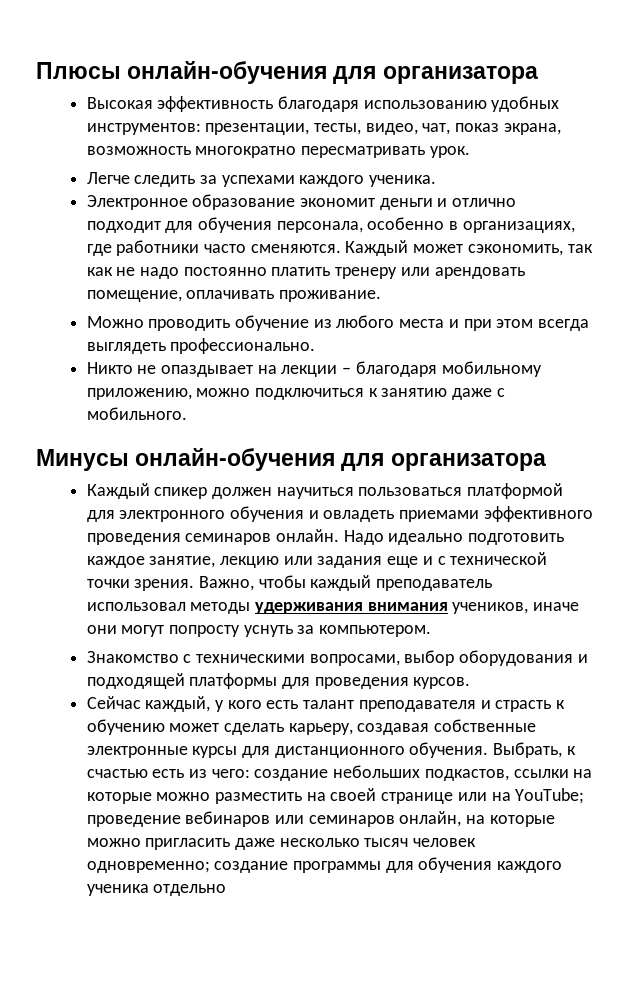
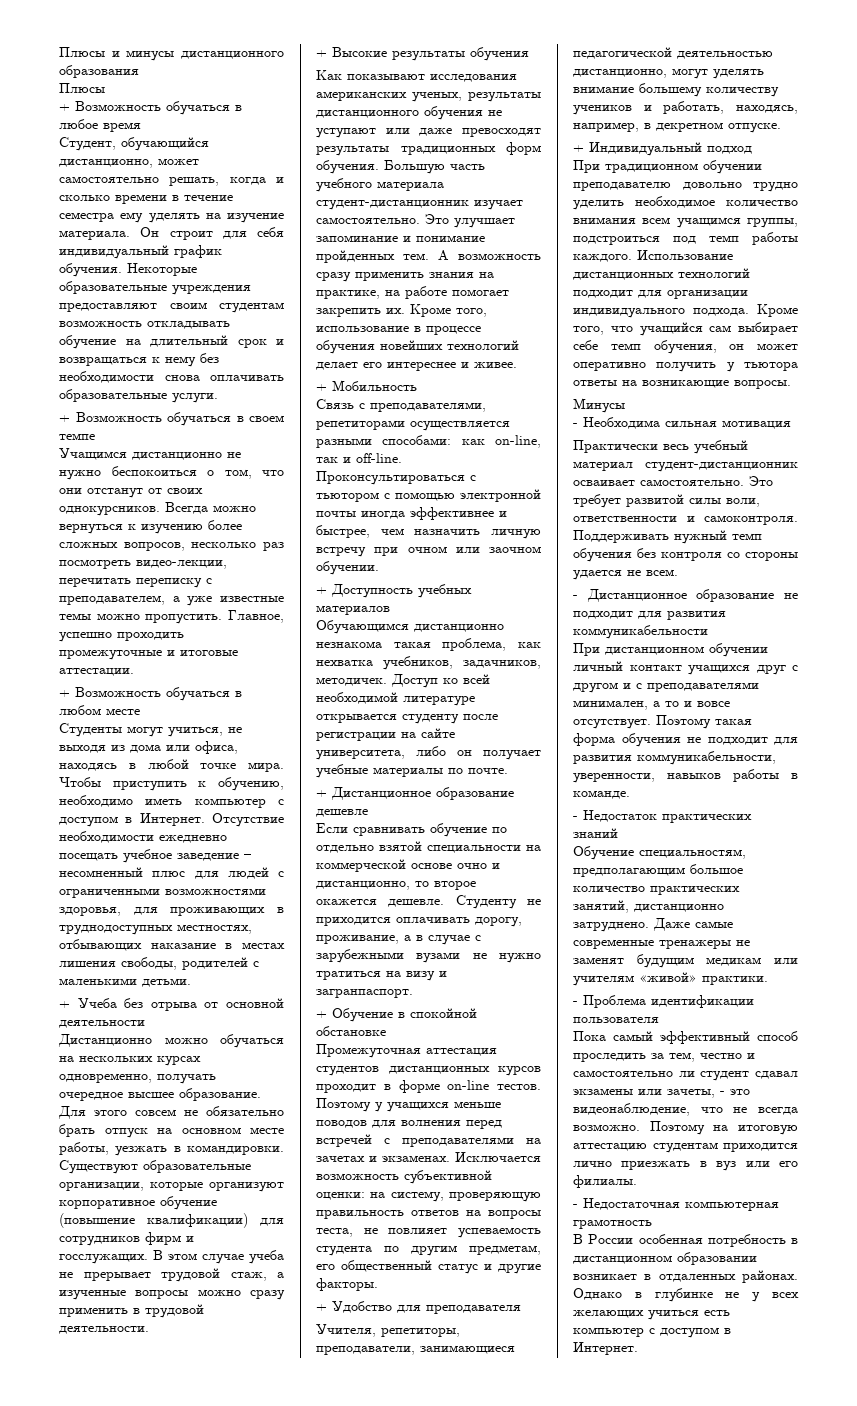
[36,61,538,84] [86,96,560,112] [86,123,561,135] [86,146,470,158] [86,172,437,187] [86,194,517,210] [86,217,575,233] [86,240,593,256] [86,267,525,279] [86,290,381,302] [86,315,590,331] [86,338,316,354] [86,361,542,377] [86,388,505,400] [86,407,187,420] [36,448,546,471] [86,483,564,499] [86,506,593,522] [86,529,565,545] [86,552,548,568] [86,575,493,591] [86,602,580,614] [86,625,432,637] [86,650,588,666] [86,673,471,689] [86,696,566,712] [86,719,537,735] [86,742,576,758] [86,765,593,781] [86,788,585,804] [86,811,555,827] [86,838,477,850] [86,857,563,873] [86,884,227,896] Плюсы онлайн-обучения для организатора // Высокая эффективность благодаря использованию удобных инструментов: презентации, тесты, видео, чат, показ экрана, возможность многократно пересматривать урок. // Легче следить за успехами каждого ученика. // Электронное образование экономит деньги и отлично подходит для обучения персонала, особенно в организациях, где работники часто сменяются. Каждый может сэкономить, так как не надо постоянно платить тренеру или арендовать помещение, оплачивать проживание. // Можно проводить обучение из любого места и при этом всегда выглядеть профессионально. // Никто не опаздывает на лекции – благодаря мобильному приложению, можно подключиться к занятию даже с мобильного. // Минусы онлайн-обучения для организатора // Каждый спикер должен научиться пользоваться платформой для электронного обучения и овладеть приемами эффективного проведения семинаров онлайн. Надо идеально подготовить каждое занятие, лекцию или задания еще и с технической точки зрения. Важно, чтобы каждый преподаватель использовал методы удерживания внимания учеников, иначе они могут попросту уснуть за компьютером. // Знакомство с техническими вопросами, выбор оборудования и подходящей платформы для проведения курсов. // Сейчас каждый, у кого есть талант преподавателя и страсть к обучению может сделать карьеру, создавая собственные электронные курсы для дистанционного обучения. Выбрать, к счастью есть из чего: создание небольших подкастов, ссылки на которые можно разместить на своей странице или на YouTube; проведение вебинаров или семинаров онлайн, на которые можно пригласить даже несколько тысяч человек одновременно; создание программы для обучения каждого ученика отдельно -> [59,47,284,61] [59,65,139,78] [59,83,105,93] [59,101,242,115] [59,119,141,132] [59,137,209,151] [59,158,199,168] [59,176,284,186] [59,194,233,204] [59,212,284,223] [59,227,284,240] [59,245,222,259] [59,263,197,277] [59,281,251,295] [59,302,284,313] [59,320,230,329] [59,335,284,349] [59,353,219,367] [59,371,284,383] [59,389,218,403] [59,412,284,426] [59,433,95,440] [59,448,241,460] [59,466,284,480] [59,488,203,498] [59,502,256,516] [59,520,242,534] [59,542,284,551] [59,559,227,569] [59,578,212,588] [59,595,284,606] [59,610,284,624] [59,632,184,642] [59,649,238,660] [59,668,134,676] [59,687,242,701] [59,705,140,715] [59,723,242,737] [59,741,238,754] [59,759,284,772] [59,777,284,791] [59,795,284,808] [59,813,284,827] [59,831,227,843] [59,849,251,863] [59,867,284,879] [59,888,266,898] [59,907,284,916] [59,924,252,935] [59,939,285,951] [59,957,259,970] [59,978,191,987] [59,998,284,1011] [59,1020,145,1028] [58,1034,284,1048] [59,1056,201,1066] [59,1073,216,1084] [59,1088,261,1101] [58,1106,284,1119] [59,1124,284,1138] [59,1142,284,1156] [59,1160,251,1174] [59,1182,284,1192] [59,1196,217,1210] [59,1213,284,1228] [59,1232,194,1246] [59,1250,284,1264] [59,1268,284,1282] [59,1289,285,1300] [59,1304,204,1318] [59,1326,149,1334] [316,47,529,61] [316,70,517,82] [316,91,541,102] [316,106,502,120] [316,128,541,138] [316,142,541,156] [316,160,485,174] [316,178,444,192] [316,200,523,210] [316,214,515,228] [316,235,485,242] [316,250,541,263] [316,271,494,282] [316,286,509,299] [316,304,487,317] [316,326,481,335] [316,340,519,354] [316,362,517,371] [316,380,417,391] [316,399,486,412] [316,420,510,431] [316,435,541,448] [316,453,402,463] [316,471,476,485] [316,489,541,502] [316,507,507,520] [316,525,541,539] [316,546,541,557] [316,561,379,575] [316,584,472,598] [316,605,390,615] [316,620,504,634] [316,638,541,651] [316,656,541,670] [316,674,490,688] [316,692,475,706] [316,714,498,724] [316,728,455,741] [316,746,541,760] [316,764,508,778] [316,787,514,800] [316,809,368,817] [316,823,507,837] [316,841,541,853] [316,859,500,872] [316,881,476,890] [316,895,541,909] [316,917,522,927] [316,935,481,945] [316,949,541,963] [316,971,447,981] [316,989,413,998] [316,1008,477,1022] [316,1026,386,1036] [316,1044,497,1058] [316,1066,541,1076] [316,1080,541,1093] [316,1098,501,1112] [316,1120,502,1129] [316,1134,541,1147] [316,1152,541,1163] [316,1170,492,1184] [316,1191,541,1202] [316,1210,541,1219] [316,1227,541,1238] [316,1245,541,1256] [316,1260,541,1274] [316,1278,378,1291] [316,1301,521,1314] [316,1324,460,1337] [316,1345,515,1355] [573,47,773,59] [573,68,764,79] [573,83,779,97] [573,101,798,115] [573,122,781,133] [573,142,752,156] [573,160,762,174] [573,182,798,192] [573,196,798,210] [573,217,798,228] [573,232,798,245] [573,250,733,262] [573,268,750,280] [573,290,748,299] [573,304,798,318] [573,322,798,336] [573,340,798,354] [573,362,798,372] [573,380,791,389] [573,398,625,413] [573,417,791,429] [573,440,748,454] [573,461,798,472] [573,476,773,486] [573,494,760,508] [573,515,798,525] [573,530,762,544] [573,548,798,562] [573,569,678,580] [573,589,798,602] [573,611,726,620] [573,625,708,639] [573,643,768,657] [573,661,798,675] [573,682,759,693] [573,700,730,710] [573,715,752,729] [573,733,798,747] [573,751,776,765] [573,769,798,783] [573,790,630,799] [573,810,752,823] [573,828,618,838] [573,846,746,860] [573,864,743,877] [573,886,740,895] [573,900,724,913] [573,918,733,932] [573,939,750,949] [573,954,798,968] [573,972,768,986] [573,995,754,1008] [573,1017,659,1023] [573,1031,798,1044] [573,1052,755,1062] [573,1070,798,1081] [573,1088,750,1098] [573,1103,798,1116] [573,1121,798,1135] [573,1142,798,1153] [573,1161,798,1171] [573,1175,637,1188] [573,1198,779,1211] [573,1219,652,1229] [573,1234,798,1247] [573,1252,757,1265] [573,1270,798,1283] [573,1288,799,1302] [573,1310,730,1320] [573,1327,731,1338] [573,1342,638,1355] Плюсы и минусы дистанционного образования // Плюсы // + Возможность обучаться в любое время // Студент, обучающийся дистанционно, может самостоятельно решать, когда и сколько времени в течение семестра ему уделять на изучение материала. Он строит для себя индивидуальный график обучения. Некоторые образовательные учреждения предоставляют своим студентам возможность откладывать обучение на длительный срок и возвращаться к нему без необходимости снова оплачивать образовательные услуги. // + Возможность обучаться в своем темпе // Учащимся дистанционно не нужно беспокоиться о том, что они отстанут от своих однокурсников. Всегда можно вернуться к изучению более сложных вопросов, несколько раз посмотреть видео-лекции, перечитать переписку с преподавателем, а уже известные темы можно пропустить. Главное, успешно проходить промежуточные и итоговые аттестации. // + Возможность обучаться в любом месте // Студенты могут учиться, не выходя из дома или офиса, находясь в любой точке мира. Чтобы приступить к обучению, необходимо иметь компьютер с доступом в Интернет. Отсутствие необходимости ежедневно посещать учебное заведение – несомненный плюс для людей с ограниченными возможностями здоровья, для проживающих в труднодоступных местностях, отбывающих наказание в местах лишения свободы, родителей с маленькими детьми. // + Учеба без отрыва от основной деятельности // Дистанционно можно обучаться на нескольких курсах одновременно, получать очередное высшее образование. Для этого совсем не обязательно брать отпуск на основном месте работы, уезжать в командировки. Существуют образовательные организации, которые организуют корпоративное обучение (повышение квалификации) для сотрудников фирм и госслужащих. В этом случае учеба не прерывает трудовой стаж, а изученные вопросы можно сразу применить в трудовой деятельности. // + Высокие результаты обучения // Как показывают исследования американских ученых, результаты дистанционного обучения не уступают или даже превосходят результаты традиционных форм обучения. Большую часть учебного материала студент-дистанционник изучает самостоятельно. Это улучшает запоминание и понимание пройденных тем. А возможность сразу применить знания на практике, на работе помогает закрепить их. Кроме того, использование в процессе обучения новейших технологий делает его интереснее и живее. // + Мобильность // Связь с преподавателями, репетиторами осуществляется разными способами: как on-line, так и off-line. Проконсультироваться с тьютором с помощью электронной почты иногда эффективнее и быстрее, чем назначить личную встречу при очном или заочном обучении. // + Доступность учебных материалов // Обучающимся дистанционно незнакома такая проблема, как нехватка учебников, задачников, методичек. Доступ ко всей необходимой литературе открывается студенту после регистрации на сайте университета, либо он получает учебные материалы по почте. // + Дистанционное образование дешевле // Если сравнивать обучение по отдельно взятой специальности на коммерческой основе очно и дистанционно, то второе окажется дешевле. Студенту не приходится оплачивать дорогу, проживание, а в случае с зарубежными вузами не нужно тратиться на визу и загранпаспорт. // + Обучение в спокойной обстановке // Промежуточная аттестация студентов дистанционных курсов проходит в форме on-line тестов. Поэтому у учащихся меньше поводов для волнения перед встречей с преподавателями на зачетах и экзаменах. Исключается возможность субъективной оценки: на систему, проверяющую правильность ответов на вопросы теста, не повлияет успеваемость студента по другим предметам, его общественный статус и другие факторы. // + Удобство для преподавателя // Учителя, репетиторы, преподаватели, занимающиеся педагогической деятельностью дистанционно, могут уделять внимание большему количеству учеников и работать, находясь, например, в декретном отпуске. // + Индивидуальный подход // При традиционном обучении преподавателю довольно трудно уделить необходимое количество внимания всем учащимся группы, подстроиться под темп работы каждого. Использование дистанционных технологий подходит для организации индивидуального подхода. Кроме того, что учащийся сам выбирает себе темп обучения, он может оперативно получить у тьютора ответы на возникающие вопросы. // Минусы // - Необходима сильная мотивация // Практически весь учебный материал студент-дистанционник осваивает самостоятельно. Это требует развитой силы воли, ответственности и самоконтроля. Поддерживать нужный темп обучения без контроля со стороны удается не всем. // - Дистанционное образование не подходит для развития коммуникабельности // При дистанционном обучении личный контакт учащихся друг с другом и с преподавателями минимален, а то и вовсе отсутствует. Поэтому такая форма обучения не подходит для развития коммуникабельности, уверенности, навыков работы в команде. // - Недостаток практических знаний // Обучение специальностям, предполагающим большое количество практических занятий, дистанционно затруднено. Даже самые современные тренажеры не заменят будущим медикам или учителям «живой» практики. // - Проблема идентификации пользователя // Пока самый эффективный способ проследить за тем, честно и самостоятельно ли студент сдавал экзамены или зачеты, - это видеонаблюдение, что не всегда возможно. Поэтому на итоговую аттестацию студентам приходится лично приезжать в вуз или его филиалы. // - Недостаточная компьютерная грамотность // В России особенная потребность в дистанционном образовании возникает в отдаленных районах. Однако в глубинке не у всех желающих учиться есть компьютер с доступом в Интернет.

